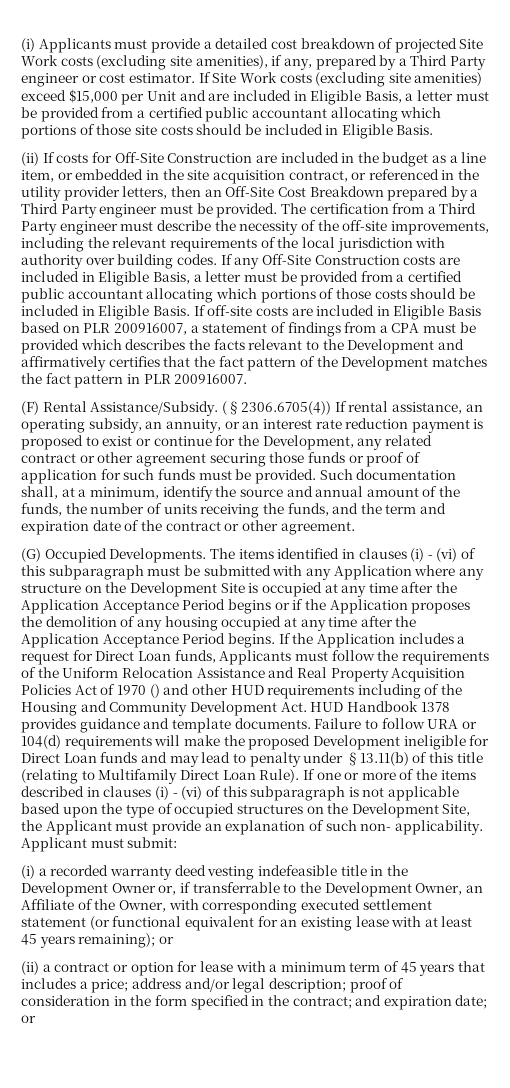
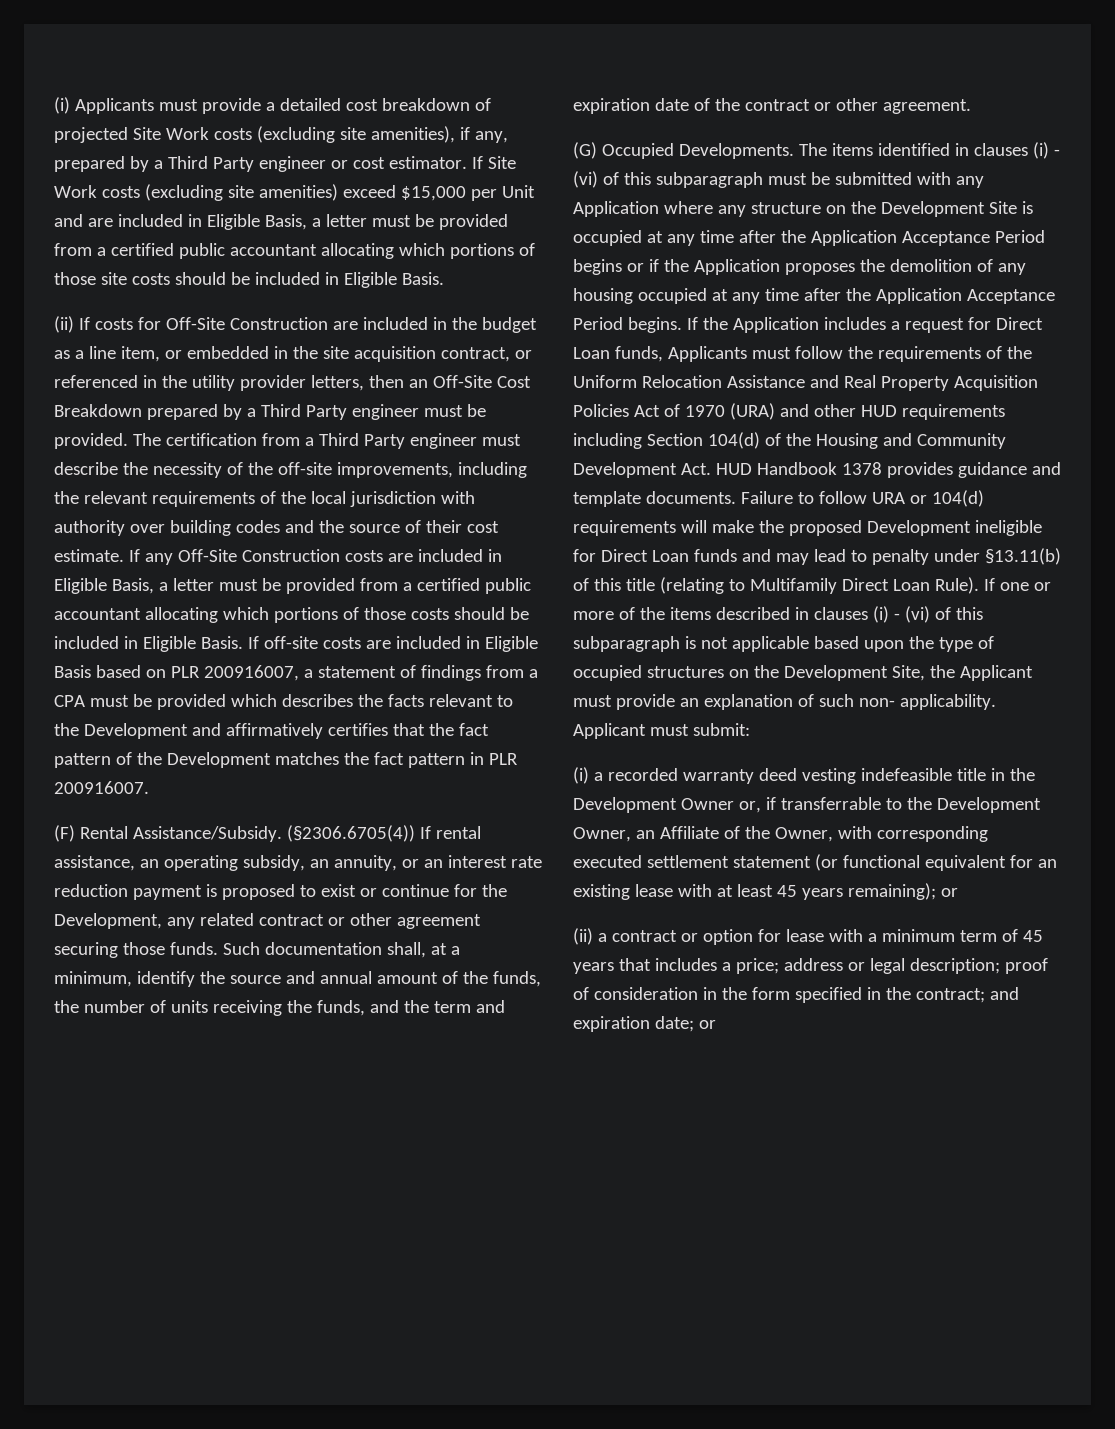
[176,254,217,265] codes. -> [235,520,499,533] [54,549,124,562] codes and the source of their cost estimate.
[307,452,421,467] [21,469,316,484] funds or proof of application for such funds must be provided. -> [169,942,218,955] funds.
[149,684,160,698] () -> [729,403,775,420] (URA)
(421, 691) none -> [646,432,760,449] Section 104(d)
[184,978,230,992] and/or -> [847,962,865,971] or

